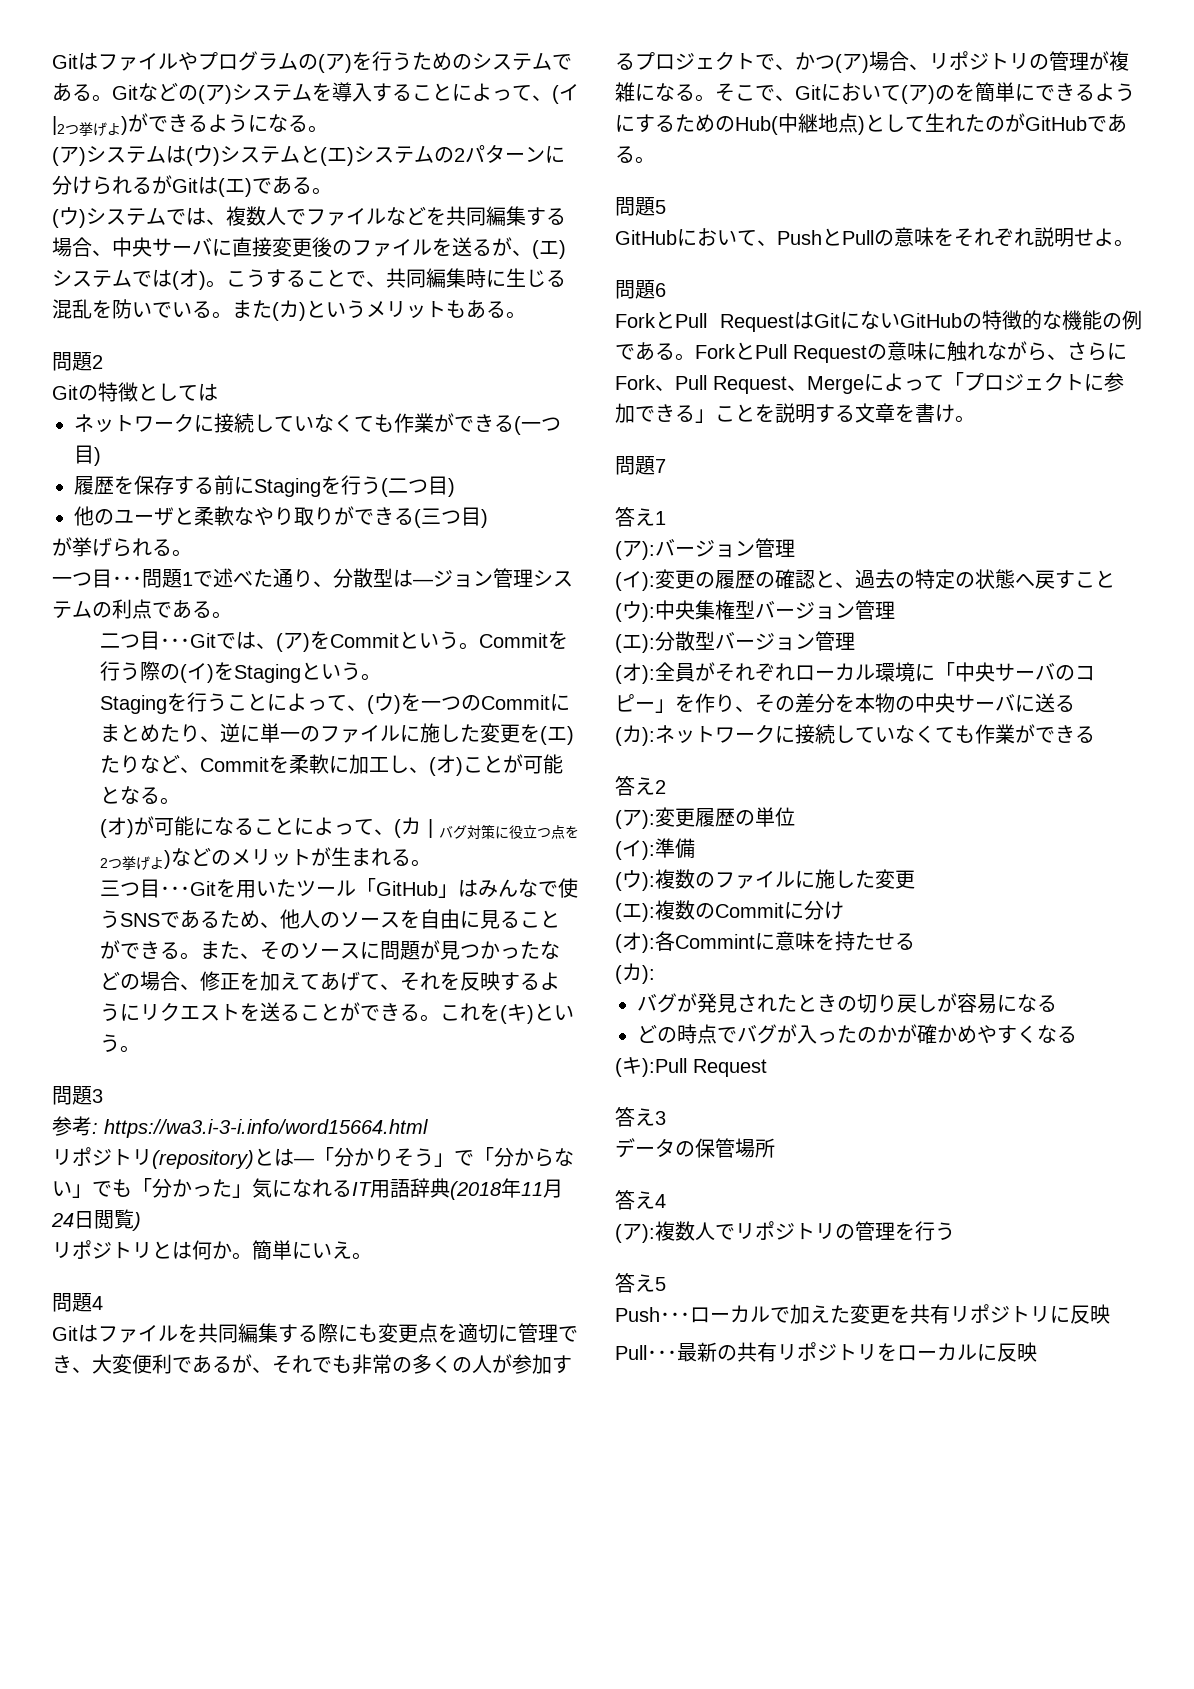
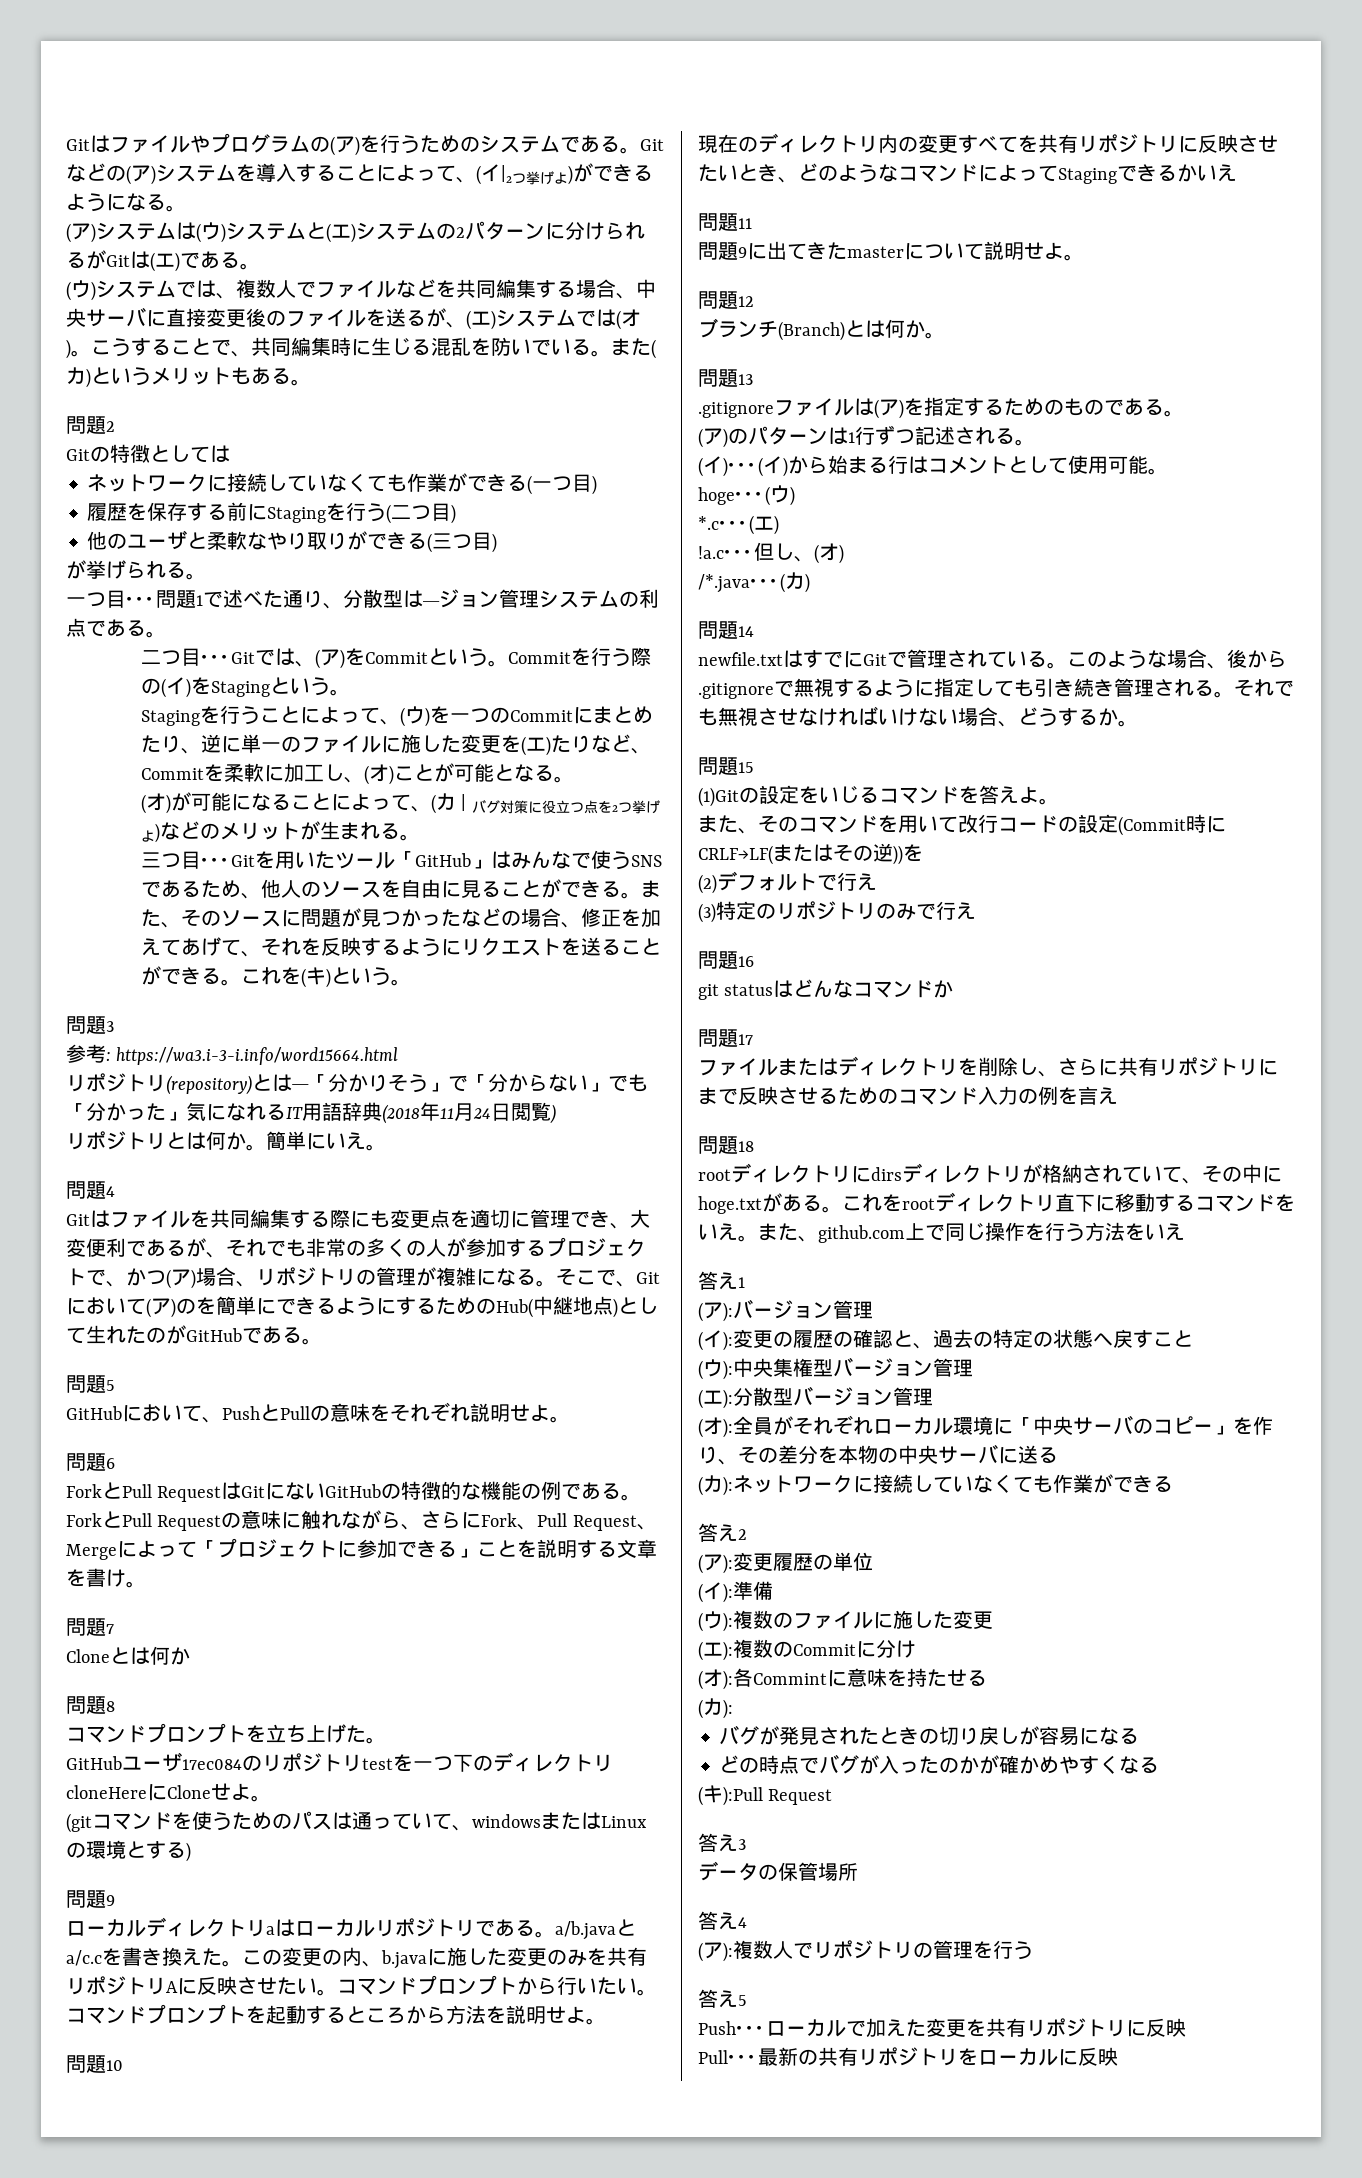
(666, 466) none -> [66,1646,190,1665] [66,1696,115,1714] [66,1723,386,1744] [66,1752,613,1772] [66,1783,271,1802] [66,1811,647,1833] [66,1840,191,1862] [66,1890,115,1908] [66,1917,636,1940] [66,1947,647,1969] [66,1975,657,1996] [66,2004,606,2025] [66,2055,123,2073] [698,133,1278,153] [698,163,1237,184] [698,213,752,231] [698,241,1084,261] [698,291,754,309] [698,318,945,341] [698,369,753,387] [698,397,1184,419] [698,425,1035,448] [698,455,1168,477] [698,485,795,506] [698,515,779,535] [698,542,844,564] [698,572,810,593] [698,621,754,639] [698,649,1287,669] [698,678,1294,699] [698,706,1138,727] [698,757,754,775] [698,785,1059,807] [698,814,1226,836] [698,843,923,865] [698,871,877,894] [698,901,976,923] [698,951,754,969] [698,979,954,1000] [698,1029,753,1047] [698,1056,1278,1077] [698,1086,1118,1105] [698,1136,754,1154] [698,1163,1282,1184] [698,1192,1295,1214] [698,1222,1185,1243] // Cloneとは何か // 問題8 // コマンドプロンプトを立ち上げた。 // GitHubユーザ17ec084のリポジトリtestを一つ下のディレクトリcloneHereにCloneせよ。 // (gitコマンドを使うためのパスは通っていて、windowsまたはLinuxの環境とする) // 問題9 // ローカルディレクトリaはローカルリポジトリである。a/b.javaとa/c.cを書き換えた。この変更の内、b.javaに施した変更のみを共有リポジトリAに反映させたい。コマンドプロンプトから行いたい。コマンドプロンプトを起動するところから方法を説明せよ。 // 問題10 // 現在のディレクトリ内の変更すべてを共有リポジトリに反映させたいとき、どのようなコマンドによってStagingできるかいえ // 問題11 // 問題9に出てきたmasterについて説明せよ。 // 問題12 // ブランチ(Branch)とは何か。 // 問題13 // .gitignoreファイルは(ア)を指定するためのものである。 // (ア)のパターンは1行ずつ記述される。 // (イ)･･･(イ)から始まる行はコメントとして使用可能。 // hoge･･･(ウ) // *.c･･･(エ) // !a.c･･･但し、(オ) // /*.java･･･(カ) // 問題14 // newfile.txtはすでにGitで管理されている。このような場合、後から.gitignoreで無視するように指定しても引き続き管理される。それでも無視させなければいけない場合、どうするか。 // 問題15 // (1)Gitの設定をいじるコマンドを答えよ。 // また、そのコマンドを用いて改行コードの設定(Commit時にCRLF→LF(またはその逆))を // (2)デフォルトで行え // (3)特定のリポジトリのみで行え // 問題16 // git statusはどんなコマンドか // 問題17 // ファイルまたはディレクトリを削除し、さらに共有リポジトリにまで反映させるためのコマンド入力の例を言え // 問題18 // rootディレクトリにdirsディレクトリが格納されていて、その中にhoge.txtがある。これをrootディレクトリ直下に移動するコマンドをいえ。また、github.com上で同じ操作を行う方法をいえ

